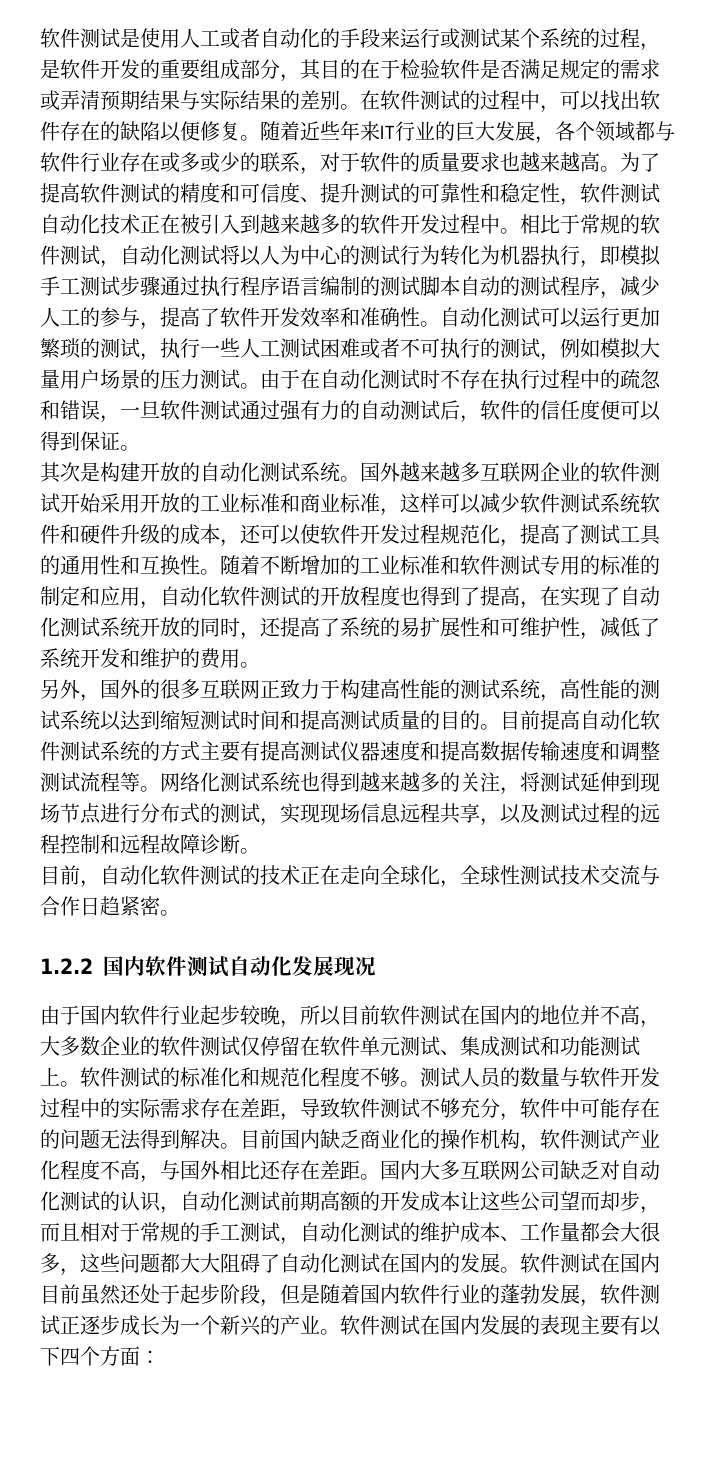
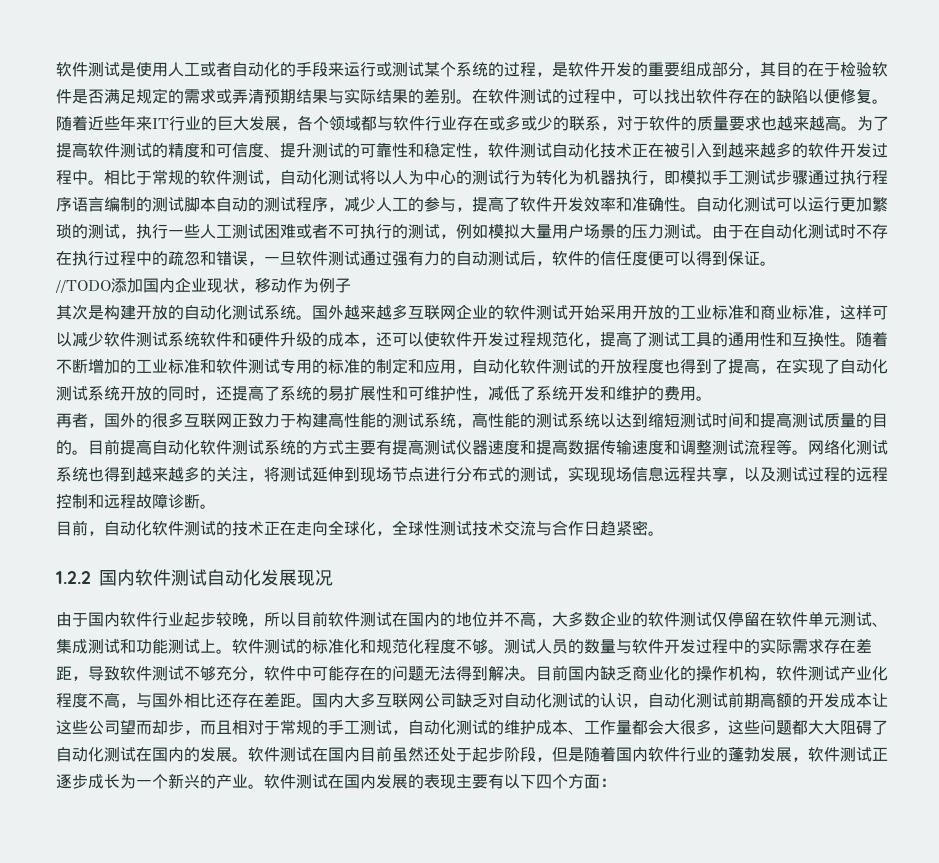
(140, 448) none -> [55,277,351,293] // //TODO添加国内企业现状，移动作为例子
[40,679,80,699] 另外 -> [56,413,88,428] 再者

